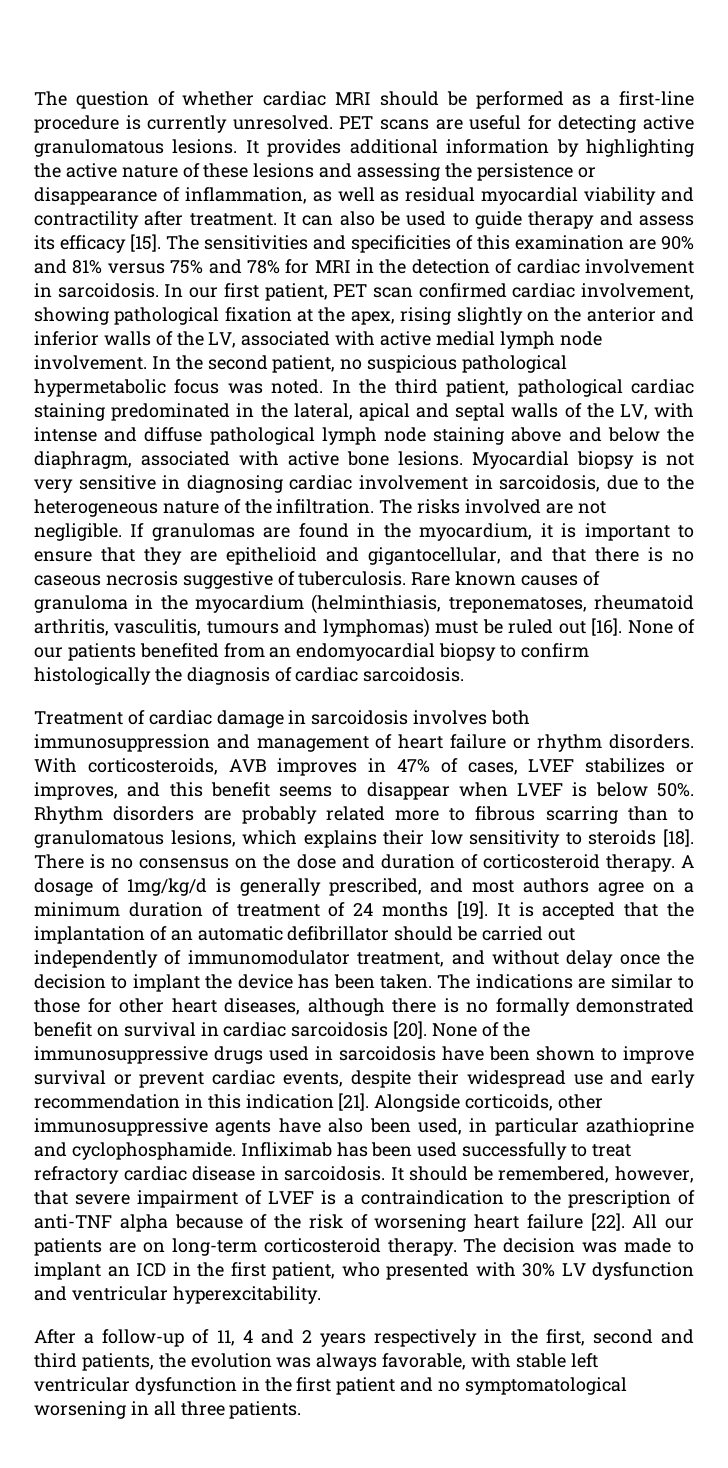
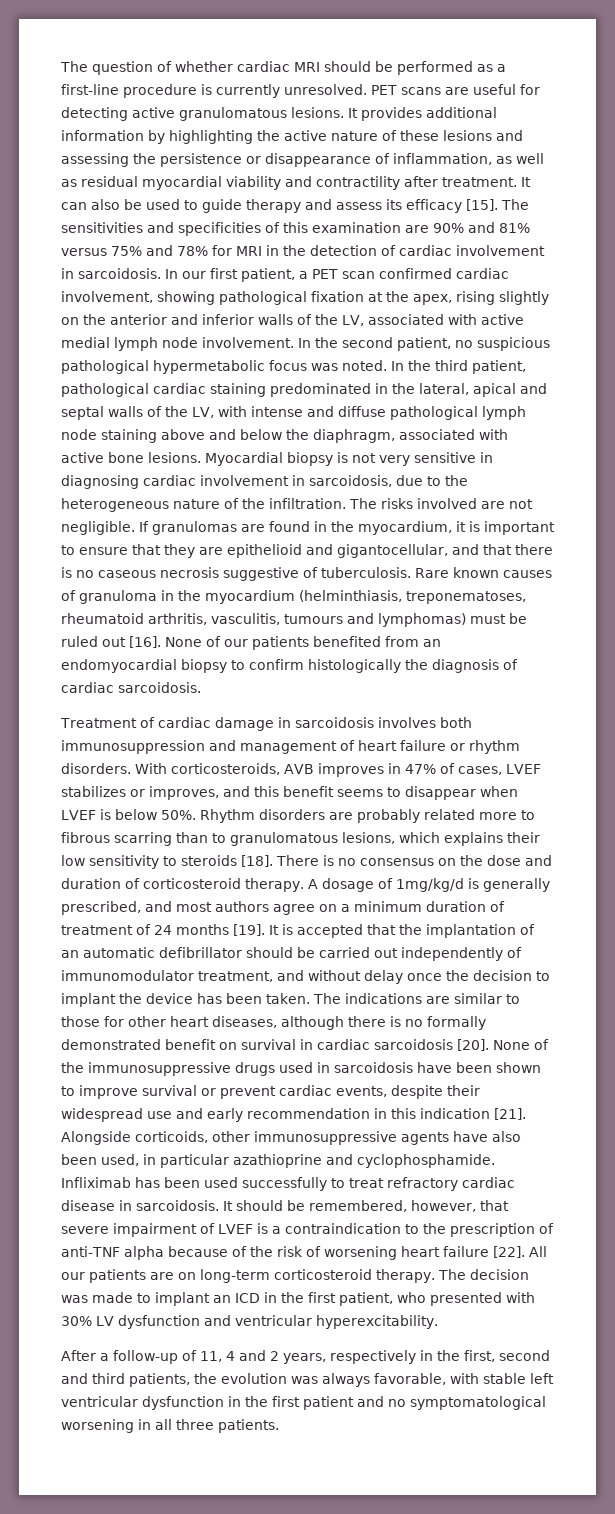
(328, 292) none -> [299,271,308,279] a
[320,1333,367,1347] years -> [283,1353,326,1364] years,

